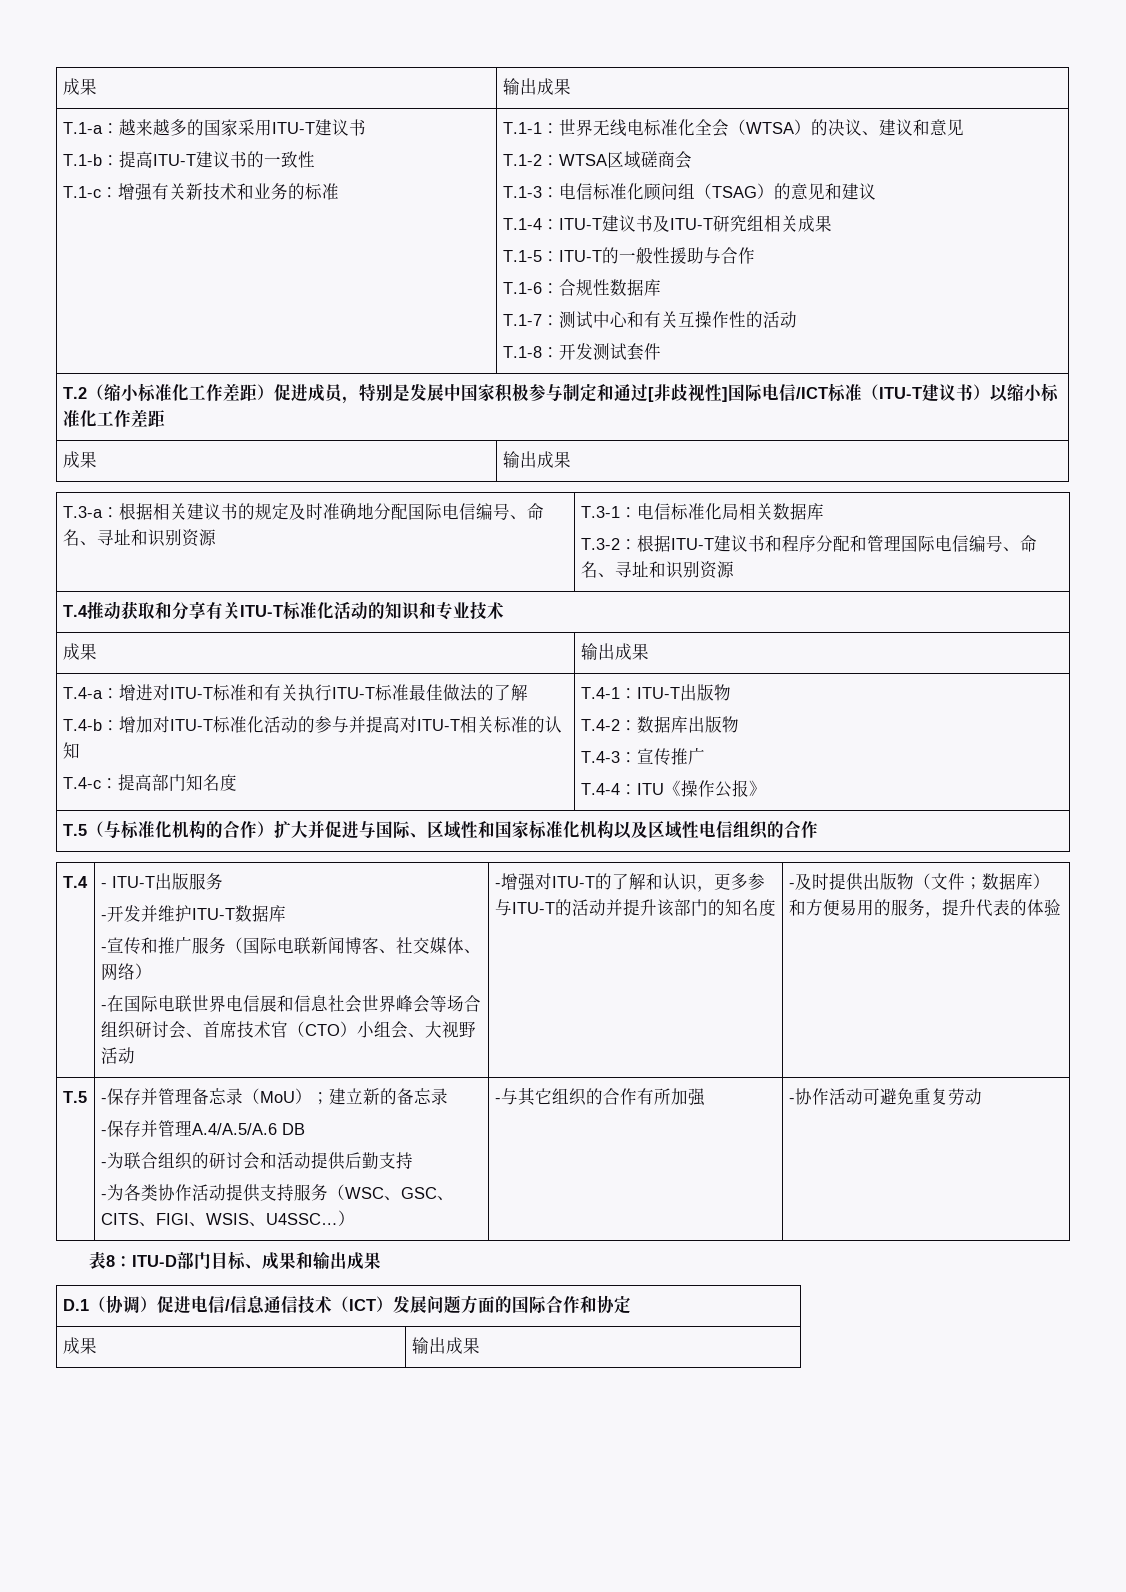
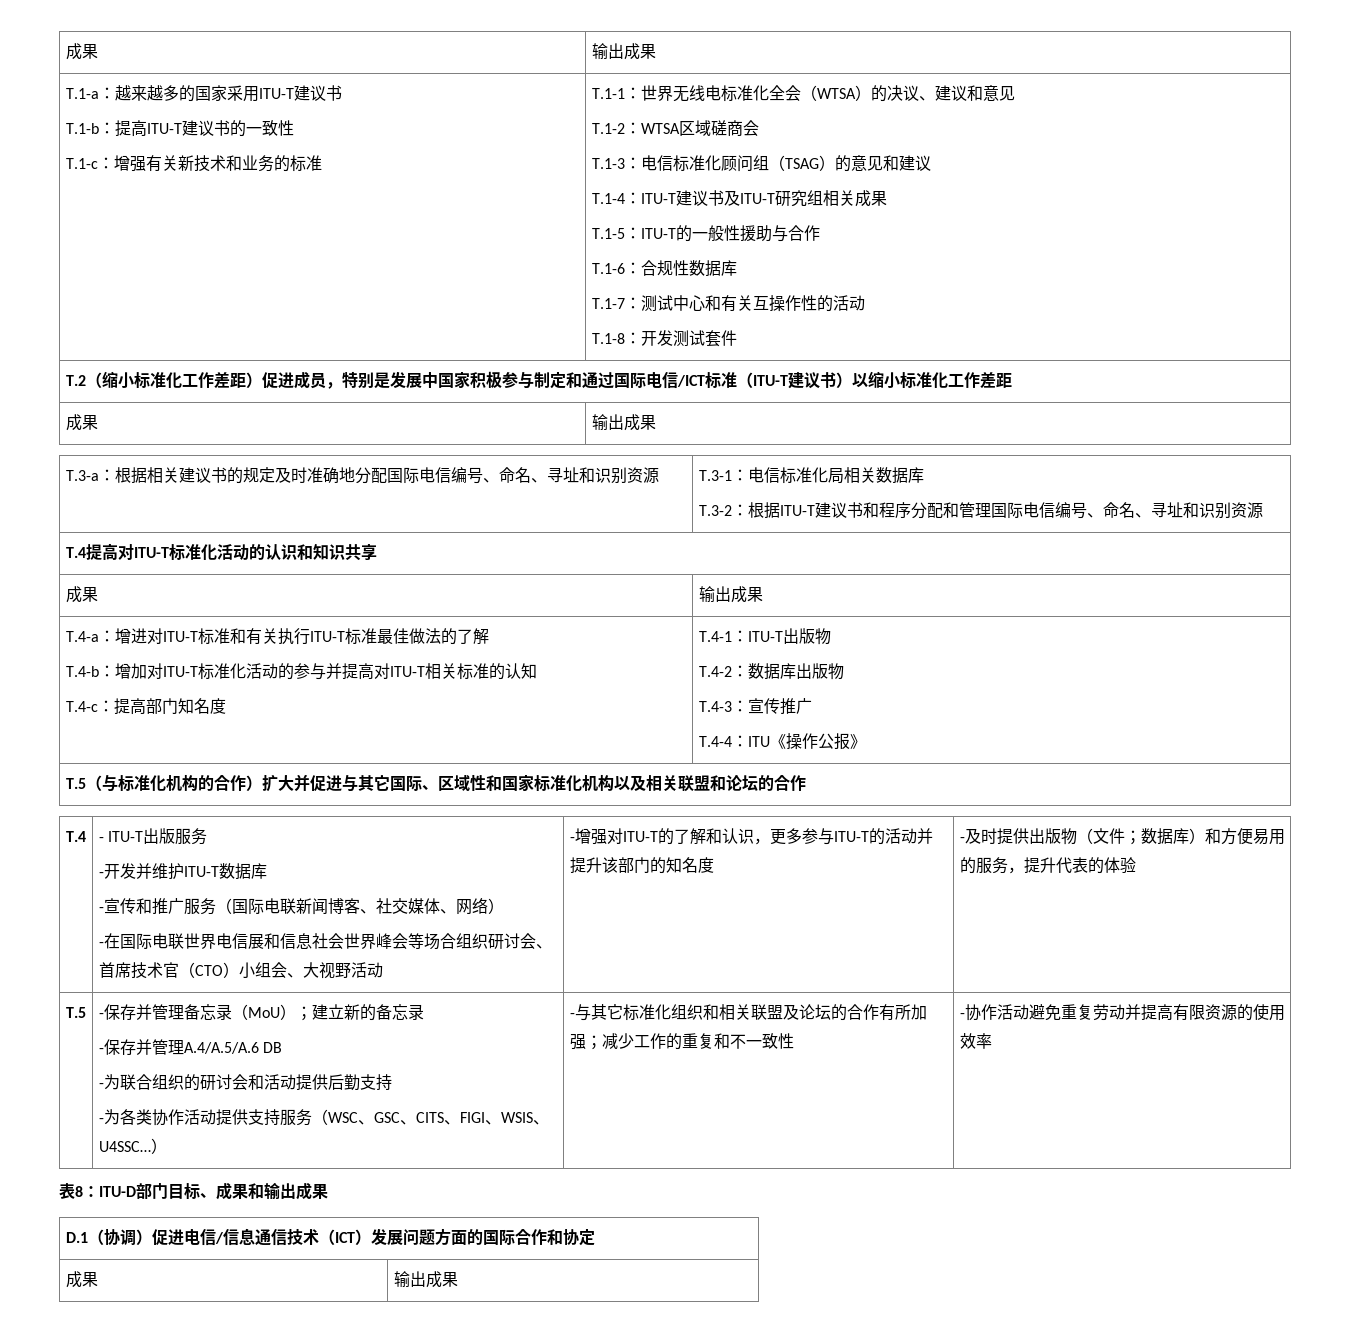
[647,384,728,402] [非歧视性] -> (614, 380) none
[86,601,504,621] 推动获取和分享有关ITU-T标准化活动的知识和专业技术 -> [85,543,377,561] 提高对ITU-T标准化活动的认识和知识共享
(376, 829) none -> [357,775,390,791] 其它
[647,821,768,840] 区域性电信组织 -> [645,774,758,792] 相关联盟和论坛
[551,1088,705,1106] 组织的合作有所加强 -> [622,1004,927,1021] [569,1033,794,1050] 标准化组织和相关联盟及论坛的合作有所加强；减少工作的重复和不一致性
[862,1088,880,1105] 可 -> (1029, 1012) none
(982, 1096) none -> [1124,1004,1285,1021] [959,1033,992,1049] 并提高有限资源的使用效率

